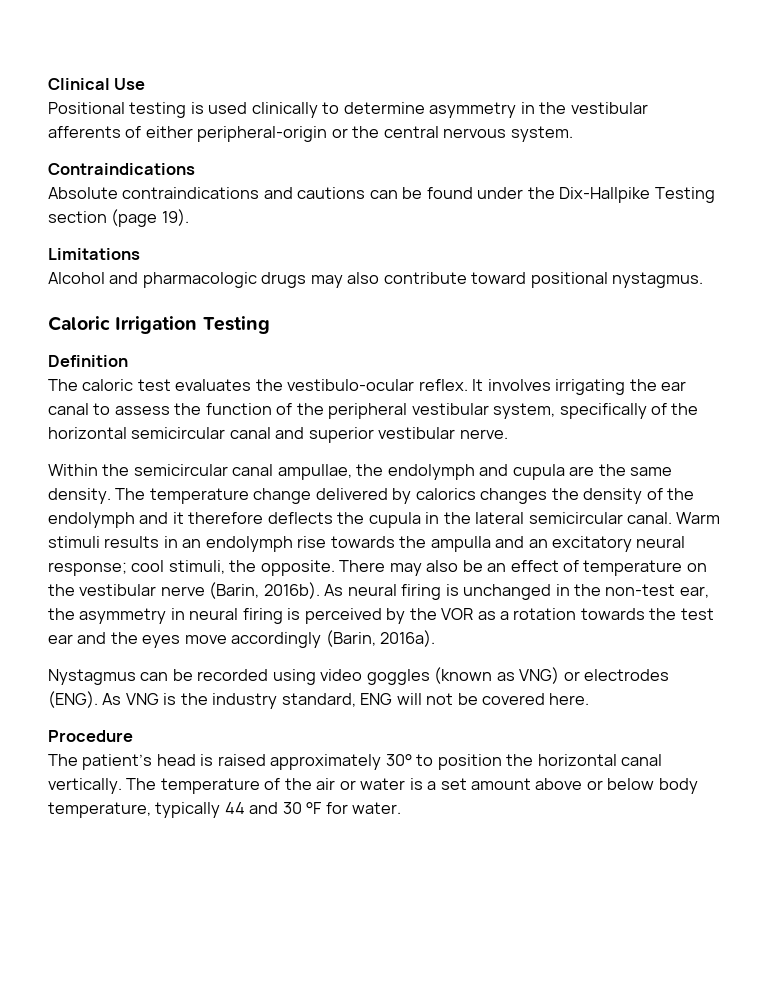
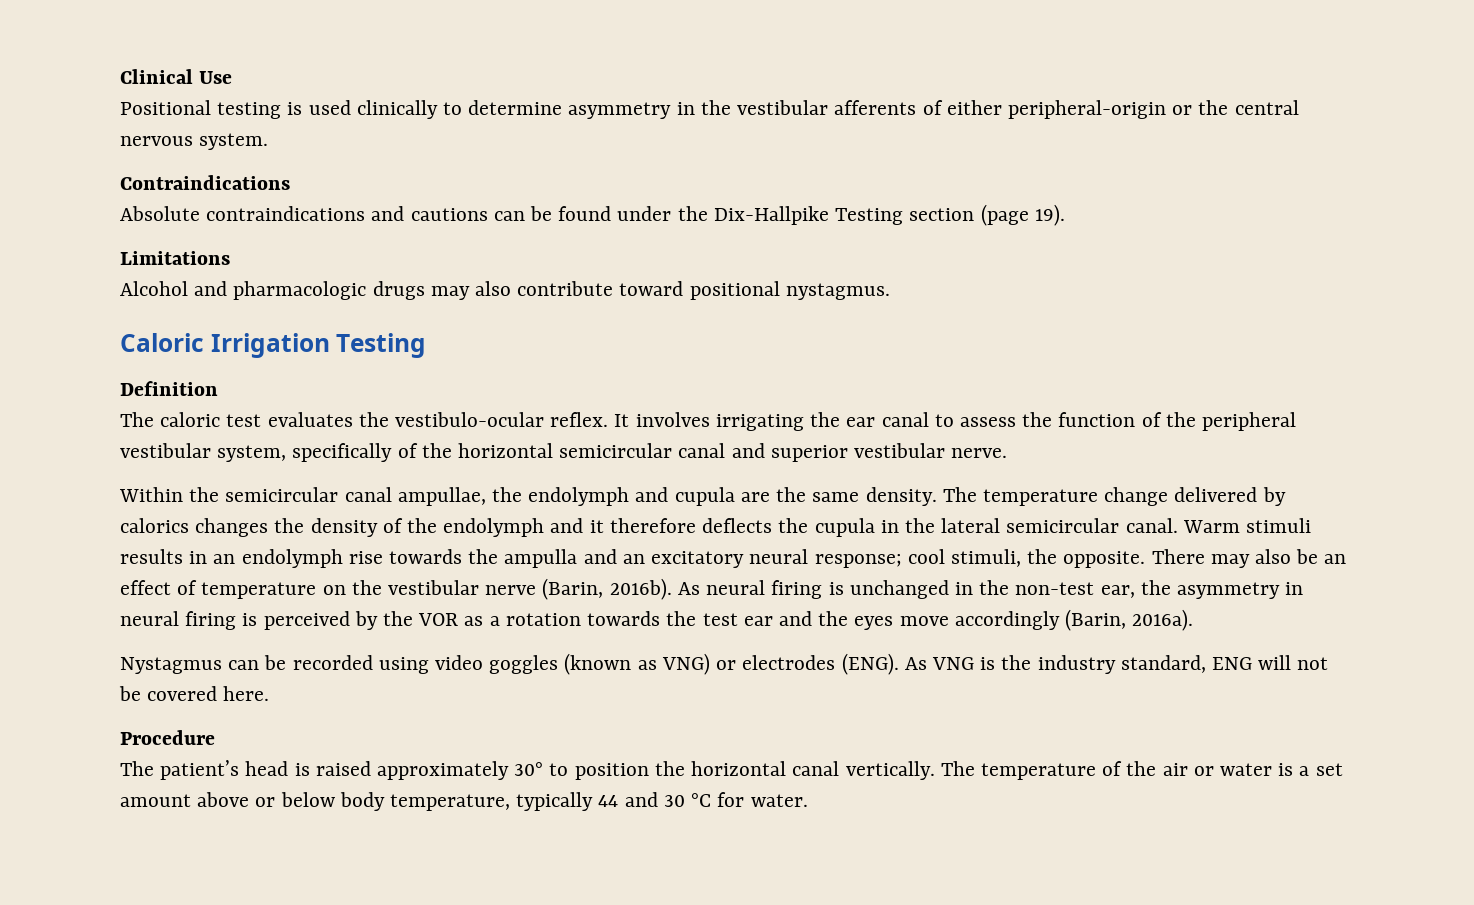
[306,802,322,814] °F -> [691,793,712,807] °C

